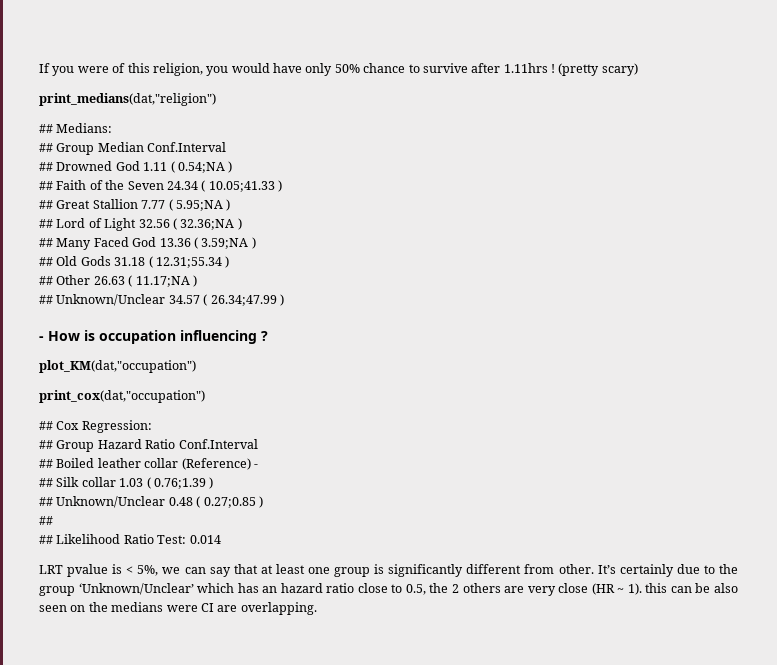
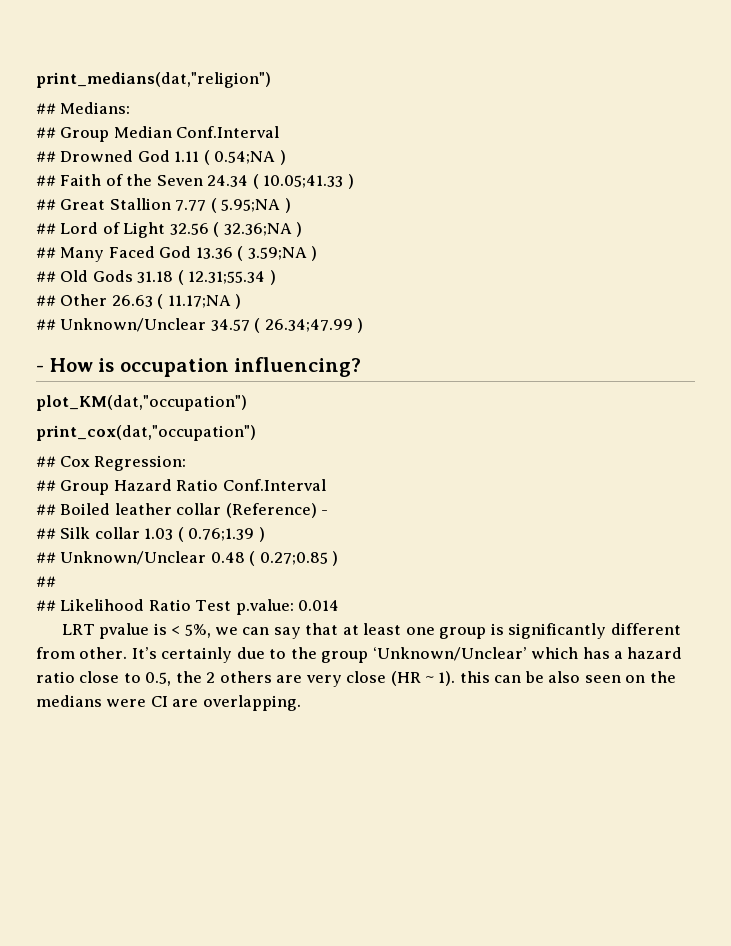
[39,63,638,76] If you were of this religion, you would have only 50% chance to survive after 1.11hrs ! (pretty scary) // -> (36, 80) none
[180,330,268,344] influencing ? -> [234,357,362,377] influencing?
[157,535,187,544] Test: -> [195,599,294,615] Test p.value:
[262,586,278,593] an -> [614,651,624,659] a

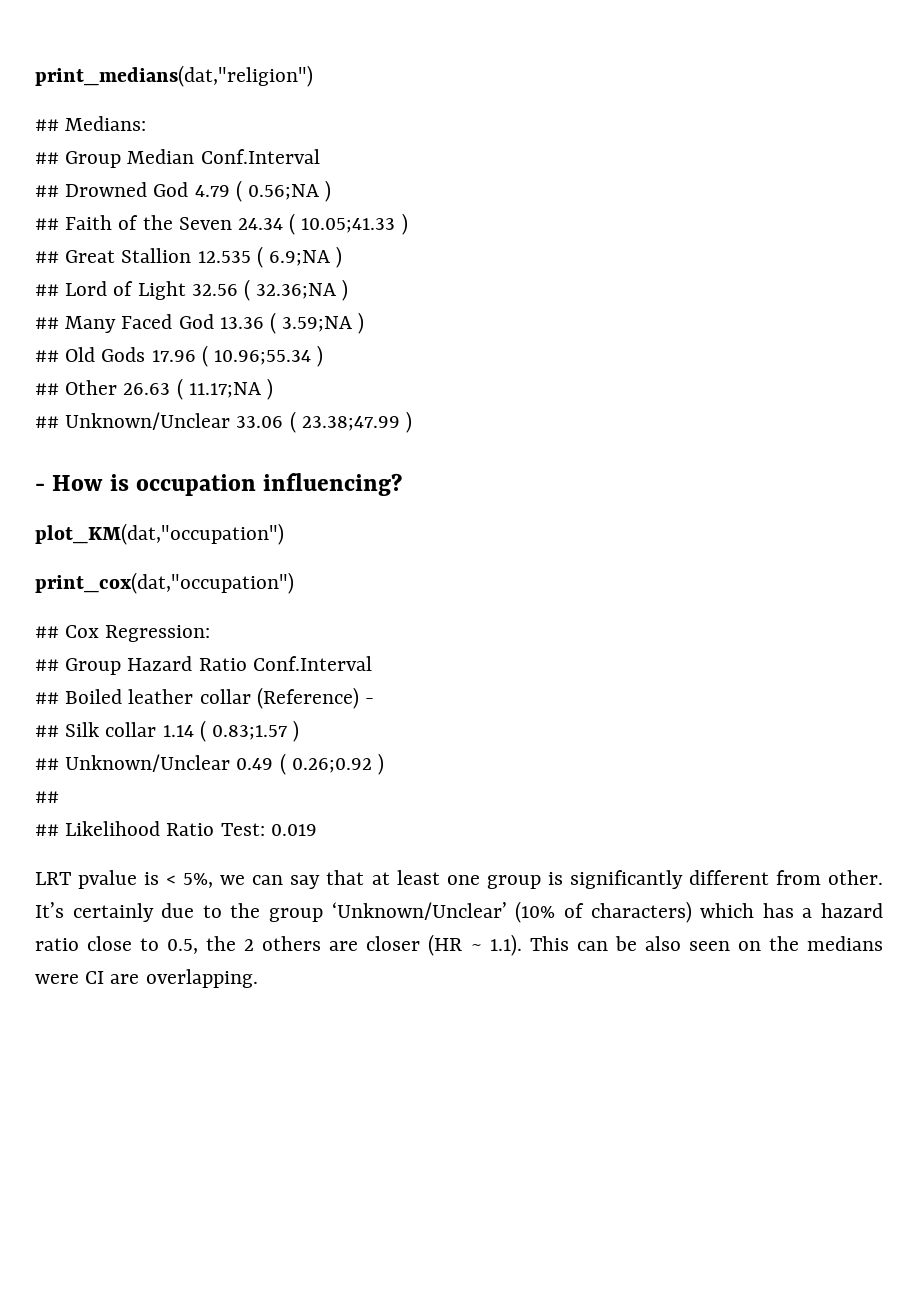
[174,150,276,165] 1.11 ( 0.54;NA -> [194,180,320,202] 4.79 ( 0.56;NA
[175,198,281,213] 7.77 ( 5.95;NA -> [197,246,331,268] 12.535 ( 6.9;NA
[137,270,266,285] 31.18 ( 12.31;55.34 -> [151,345,312,367] 17.96 ( 10.96;55.34
[210,318,353,333] 34.57 ( 26.34;47.99 -> [236,411,400,433] 33.06 ( 23.38;47.99
[144,527,265,542] [36,551,328,566] 1.03 ( 0.76;1.39 ) // ## Unknown/Unclear 0.48 ( 0.27;0.85 -> [162,720,300,742] [35,753,372,775] 1.14 ( 0.83;1.57 ) // ## Unknown/Unclear 0.49 ( 0.26;0.92
[195,599,340,615] Test p.value: 0.014 -> [220,823,317,836] Test: 0.019
(527, 654) none -> [515,901,692,923] (10% of characters)
[305,671,490,687] very close (HR ~ 1). this -> [366,934,569,956] closer (HR ~ 1.1). This

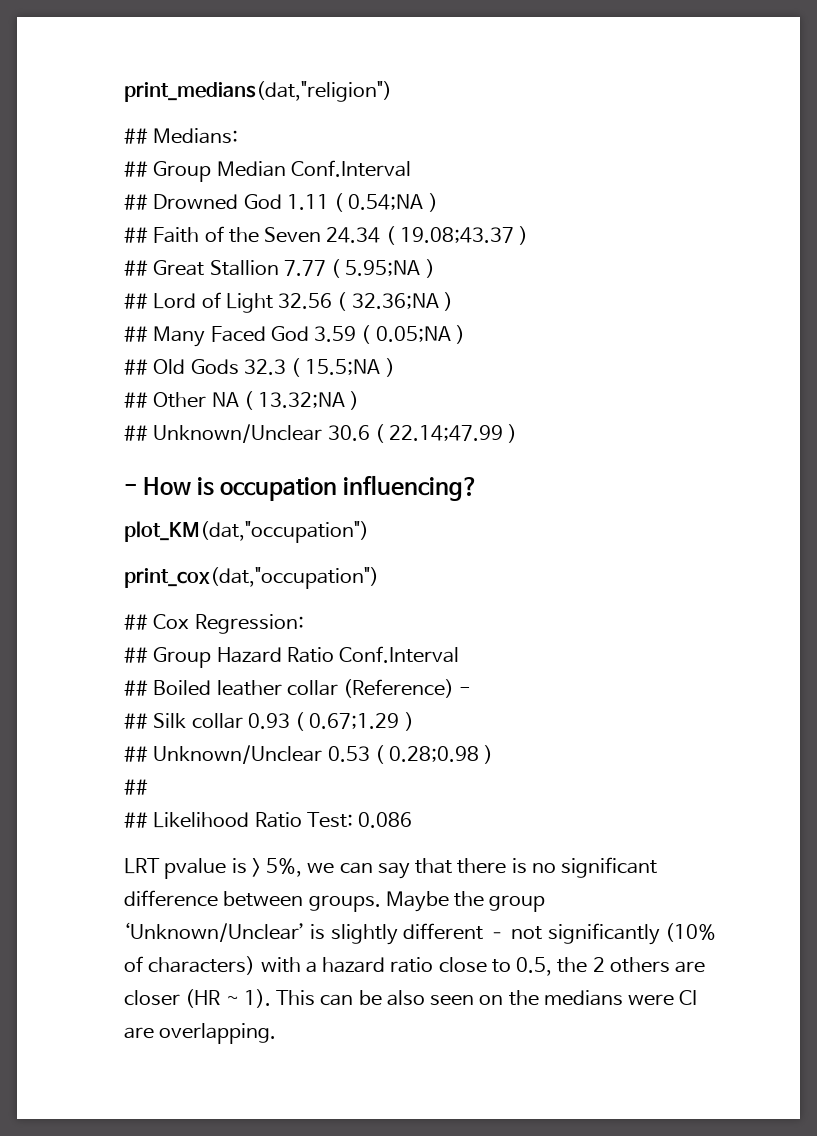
[194,180,320,202] 4.79 ( 0.56;NA -> [286,193,424,212] 1.11 ( 0.54;NA
[301,218,396,233] 10.05;41.33 -> [399,227,514,243] 19.08;43.37
[197,246,331,268] 12.535 ( 6.9;NA -> [283,259,421,278] 7.77 ( 5.95;NA
[219,312,353,334] 13.36 ( 3.59;NA -> [314,325,451,344] 3.59 ( 0.05;NA
[151,345,312,367] 17.96 ( 10.96;55.34 -> [243,358,381,377] 32.3 ( 15.5;NA
[123,378,274,400] [35,411,400,433] 26.63 ( 11.17;NA ) // ## Unknown/Unclear 33.06 ( 23.38;47.99 -> [211,391,360,410] [124,424,504,443] NA ( 13.32;NA ) // ## Unknown/Unclear 30.6 ( 22.14;47.99
[162,720,300,742] [35,753,372,775] 1.14 ( 0.83;1.57 ) // ## Unknown/Unclear 0.49 ( 0.26;0.92 -> [247,712,414,731] [124,745,480,764] 0.93 ( 0.67;1.29 ) // ## Unknown/Unclear 0.53 ( 0.28;0.98
[270,824,317,836] 0.019 -> [358,812,413,828] 0.086
[166,875,177,885] < -> [251,858,261,877] >
[371,870,883,889] [35,902,507,922] at least one group is significantly different from other. It’s certainly due to the group ‘Unknown/Unclear’ -> [457,857,658,878] [124,890,546,912] [124,922,660,945] there is no significant difference between groups. Maybe the group ‘Unknown/Unclear’ is slightly different – not significantly
[700,903,794,918] which has -> [260,957,301,973] with
[489,934,522,956] 1.1). -> [243,989,271,1008] 1).

